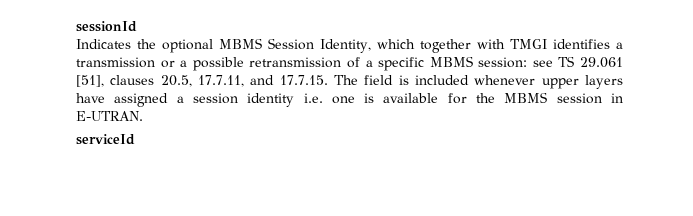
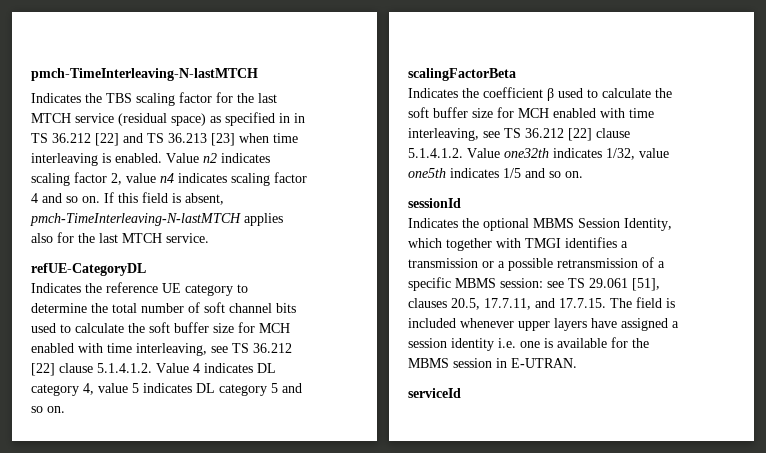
(76, 26) none -> [31,68,258,81] [31,92,277,106] [31,112,305,126] [31,133,298,146] [31,153,270,166] [31,172,307,186] [31,192,224,205] [30,213,283,226] [31,232,209,243] [31,263,146,276] [31,282,248,296] [31,302,296,313] [31,322,290,333] [31,343,292,356] [31,363,276,376] [31,383,302,396] [31,406,65,413] [408,68,516,81] [408,87,672,101] [408,107,654,118] [408,128,630,141] [408,148,669,160] [408,168,583,178] pmch-TimeInterleaving-N-lastMTCH // Indicates the TBS scaling factor for the last MTCH service (residual space) as specified in in TS 36.212 [22] and TS 36.213 [23] when time interleaving is enabled. Value n2 indicates scaling factor 2, value n4 indicates scaling factor 4 and so on. If this field is absent, pmch-TimeInterleaving-N-lastMTCH applies also for the last MTCH service. // refUE-CategoryDL // Indicates the reference UE category to determine the total number of soft channel bits used to calculate the soft buffer size for MCH enabled with time interleaving, see TS 36.212 [22] clause 5.1.4.1.2. Value 4 indicates DL category 4, value 5 indicates DL category 5 and so on. // scalingFactorBeta // Indicates the coefficient β used to calculate the soft buffer size for MCH enabled with time interleaving, see TS 36.212 [22] clause 5.1.4.1.2. Value one32th indicates 1/32, value one5th indicates 1/5 and so on. //

